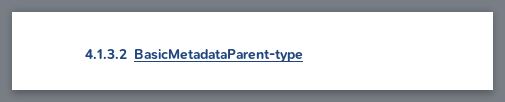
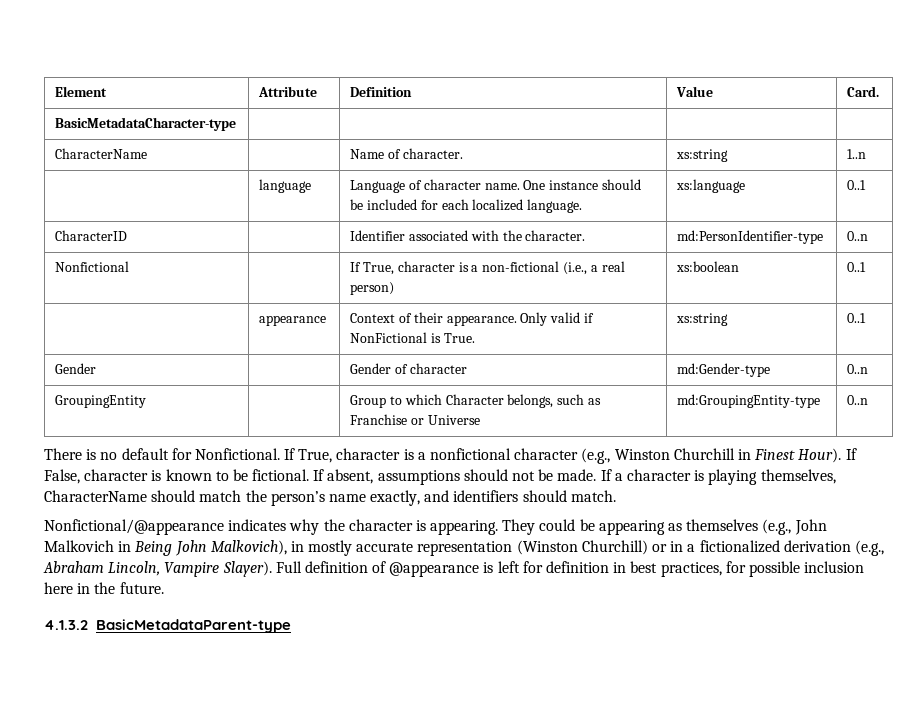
(85, 54) none -> [55,86,108,97] [258,86,318,97] [350,87,413,97] [676,86,714,97] [847,86,880,97] [55,117,237,131] [55,148,148,159] [350,148,463,159] [676,149,729,162] [847,149,867,159] [259,179,312,193] [350,179,642,193] [350,199,583,213] [676,179,746,193] [847,180,867,190] [55,230,128,241] [350,230,586,241] [677,230,824,244] [847,231,869,241] [55,261,130,272] [350,261,625,275] [350,282,395,295] [676,261,740,272] [847,262,867,272] [259,315,327,326] [350,312,595,326] [350,332,475,343] [676,313,729,326] [847,313,867,323] [55,363,97,374] [350,363,467,374] [677,363,771,377] [847,364,869,374] [55,395,147,408] [350,394,602,408] [350,414,480,425] [677,394,821,408] [847,395,869,405] [44,448,857,464] [44,469,836,485] [44,490,616,506] [44,519,827,535] [44,540,884,556] [43,561,865,577] [44,582,164,594] Element | Attribute | Definition | Value | Card. // BasicMetadataCharacter-type | | | | // CharacterName | | Name of character. | xs:string | 1..n // | language | Language of character name. One instance should be included for each localized language. | xs:language | 0..1 // CharacterID | | Identifier associated with the character. | md:PersonIdentifier-type | 0..n // Nonfictional | | If True, character is a non-fictional (i.e., a real person) | xs:boolean | 0..1 // | appearance | Context of their appearance. Only valid if NonFictional is True. | xs:string | 0..1 // Gender | | Gender of character | md:Gender-type | 0..n // GroupingEntity | | Group to which Character belongs, such as Franchise or Universe | md:GroupingEntity-type | 0..n // There is no default for Nonfictional. If True, character is a nonfictional character (e.g., Winston Churchill in Finest Hour). If False, character is known to be fictional. If absent, assumptions should not be made. If a character is playing themselves, CharacterName should match the person’s name exactly, and identifiers should match. // Nonfictional/@appearance indicates why the character is appearing. They could be appearing as themselves (e.g., John Malkovich in Being John Malkovich), in mostly accurate representation (Winston Churchill) or in a fictionalized derivation (e.g., Abraham Lincoln, Vampire Slayer). Full definition of @appearance is left for definition in best practices, for possible inclusion here in the future. //

